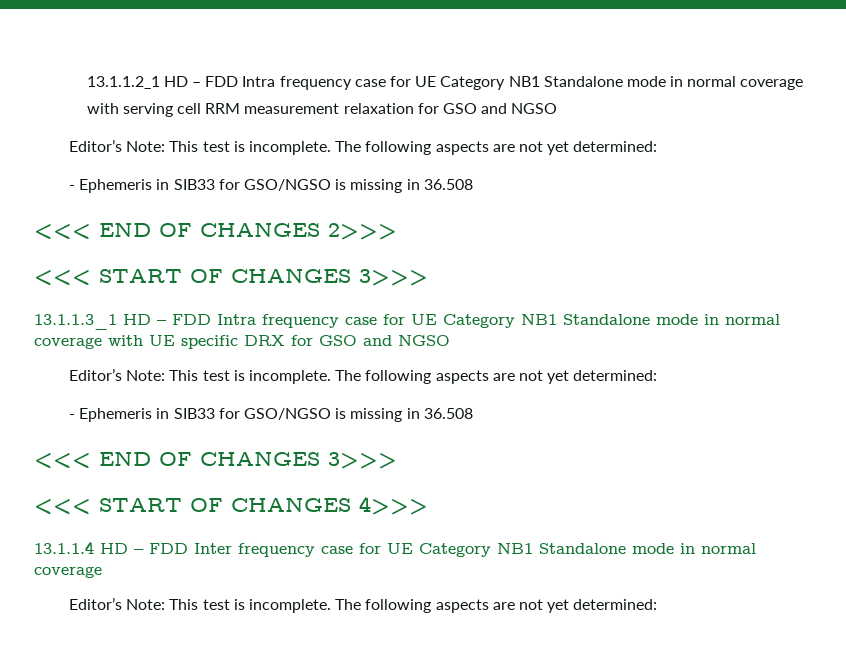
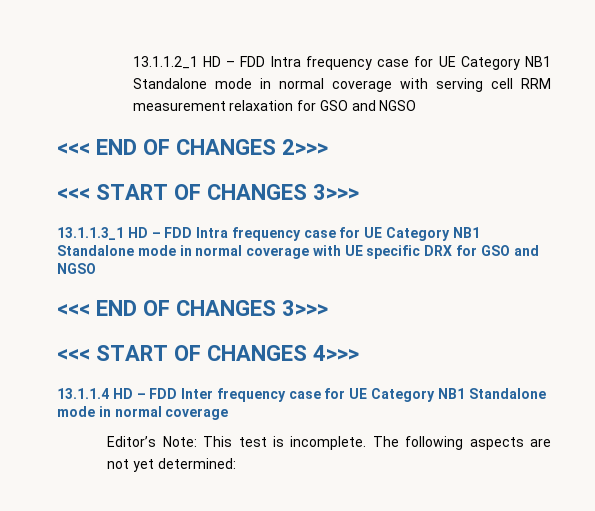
[69,139,658,155] [69,179,473,193] // Editor’s Note: This test is incomplete. The following aspects are not yet determined: // - Ephemeris in SIB33 for GSO/NGSO is missing in 36.508 -> (417, 105) none
[69,368,658,384] [69,408,473,422] // Editor’s Note: This test is incomplete. The following aspects are not yet determined: // - Ephemeris in SIB33 for GSO/NGSO is missing in 36.508 -> (96, 268) none

